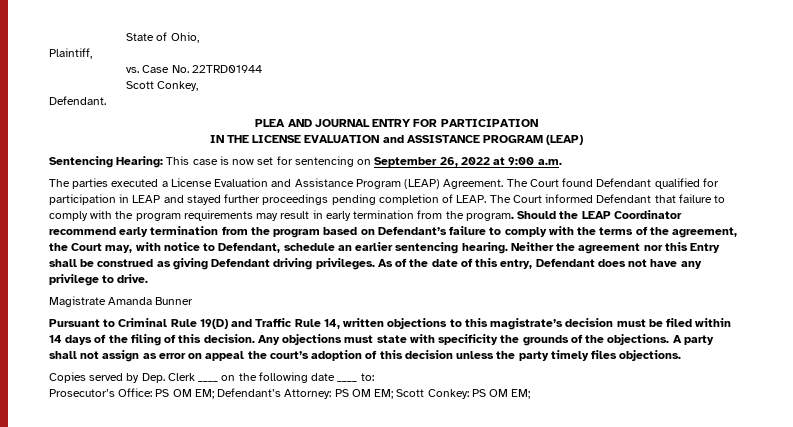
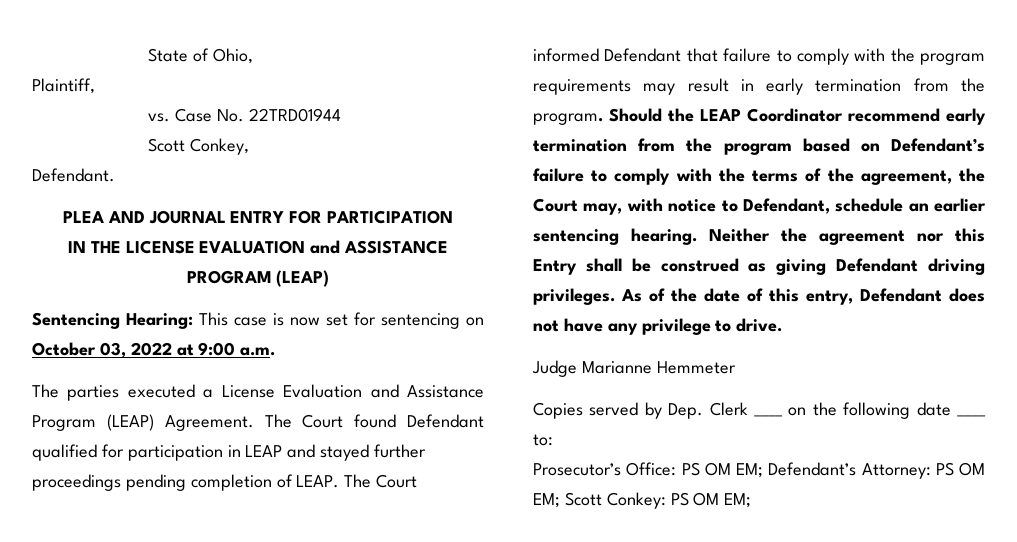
[374,157,458,167] September 26, -> [32,342,126,358] October 03,
[49,296,194,307] [49,318,732,330] [49,334,714,346] [49,350,682,362] Magistrate Amanda Bunner // Pursuant to Criminal Rule 19(D) and Traffic Rule 14, written objections to this magistrate’s decision must be filed within 14 days of the filing of this decision. Any objections must state with specificity the grounds of the objections. A party shall not assign as error on appeal the court’s adoption of this decision unless the party timely files objections. -> [532,360,736,377] Judge Marianne Hemmeter

